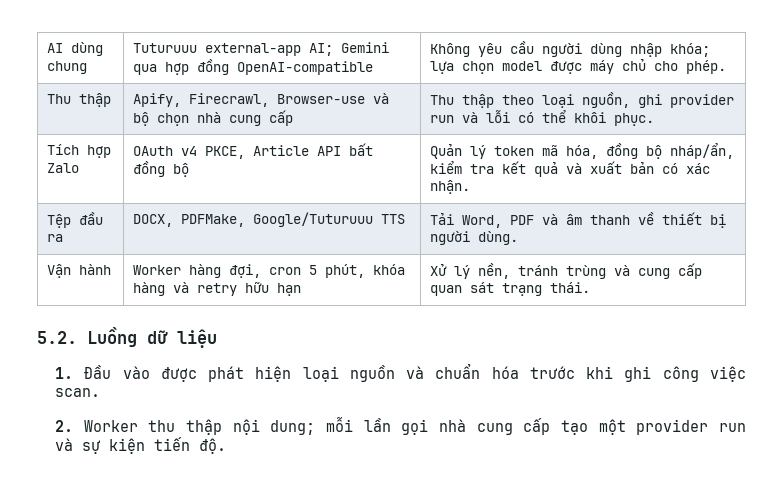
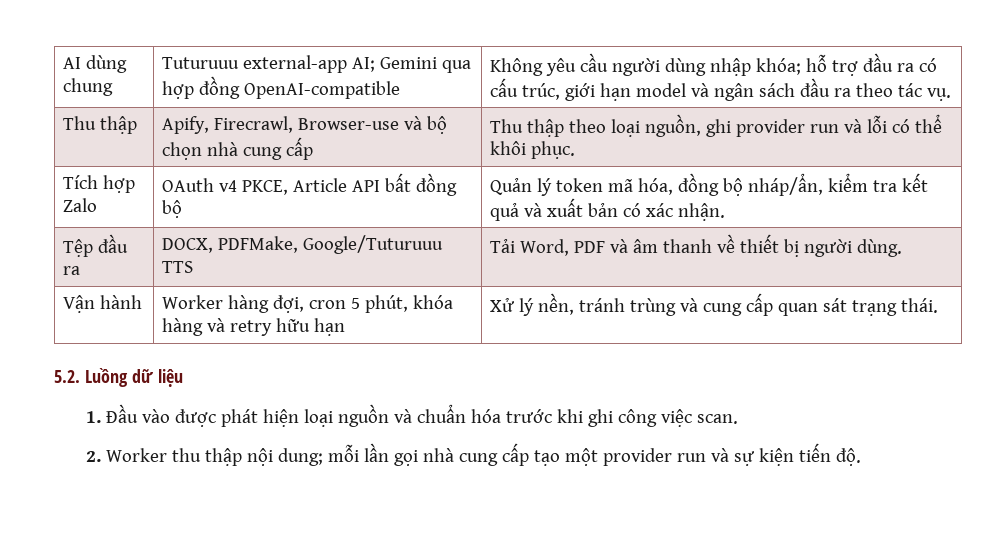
[429,59,726,74] lựa chọn model được máy chủ cho phép. -> [805,53,937,76] [489,78,951,101] hỗ trợ đầu ra có cấu trúc, giới hạn model và ngân sách đầu ra theo tác vụ.

